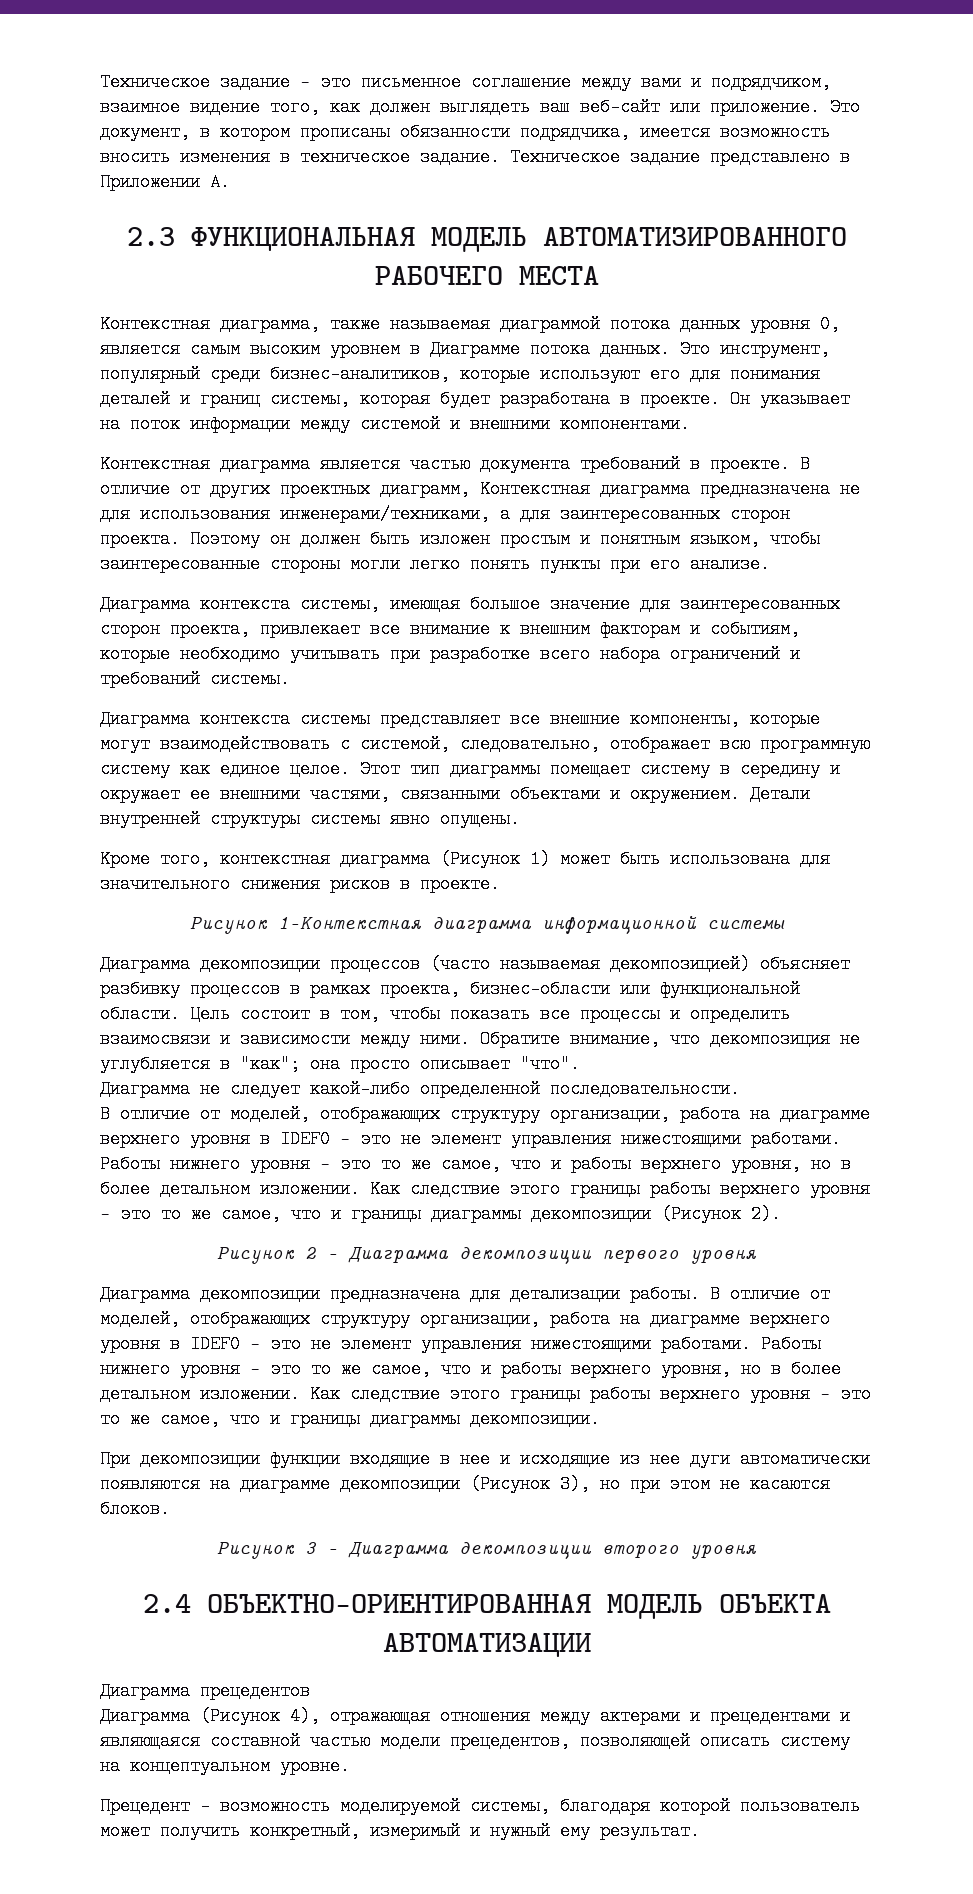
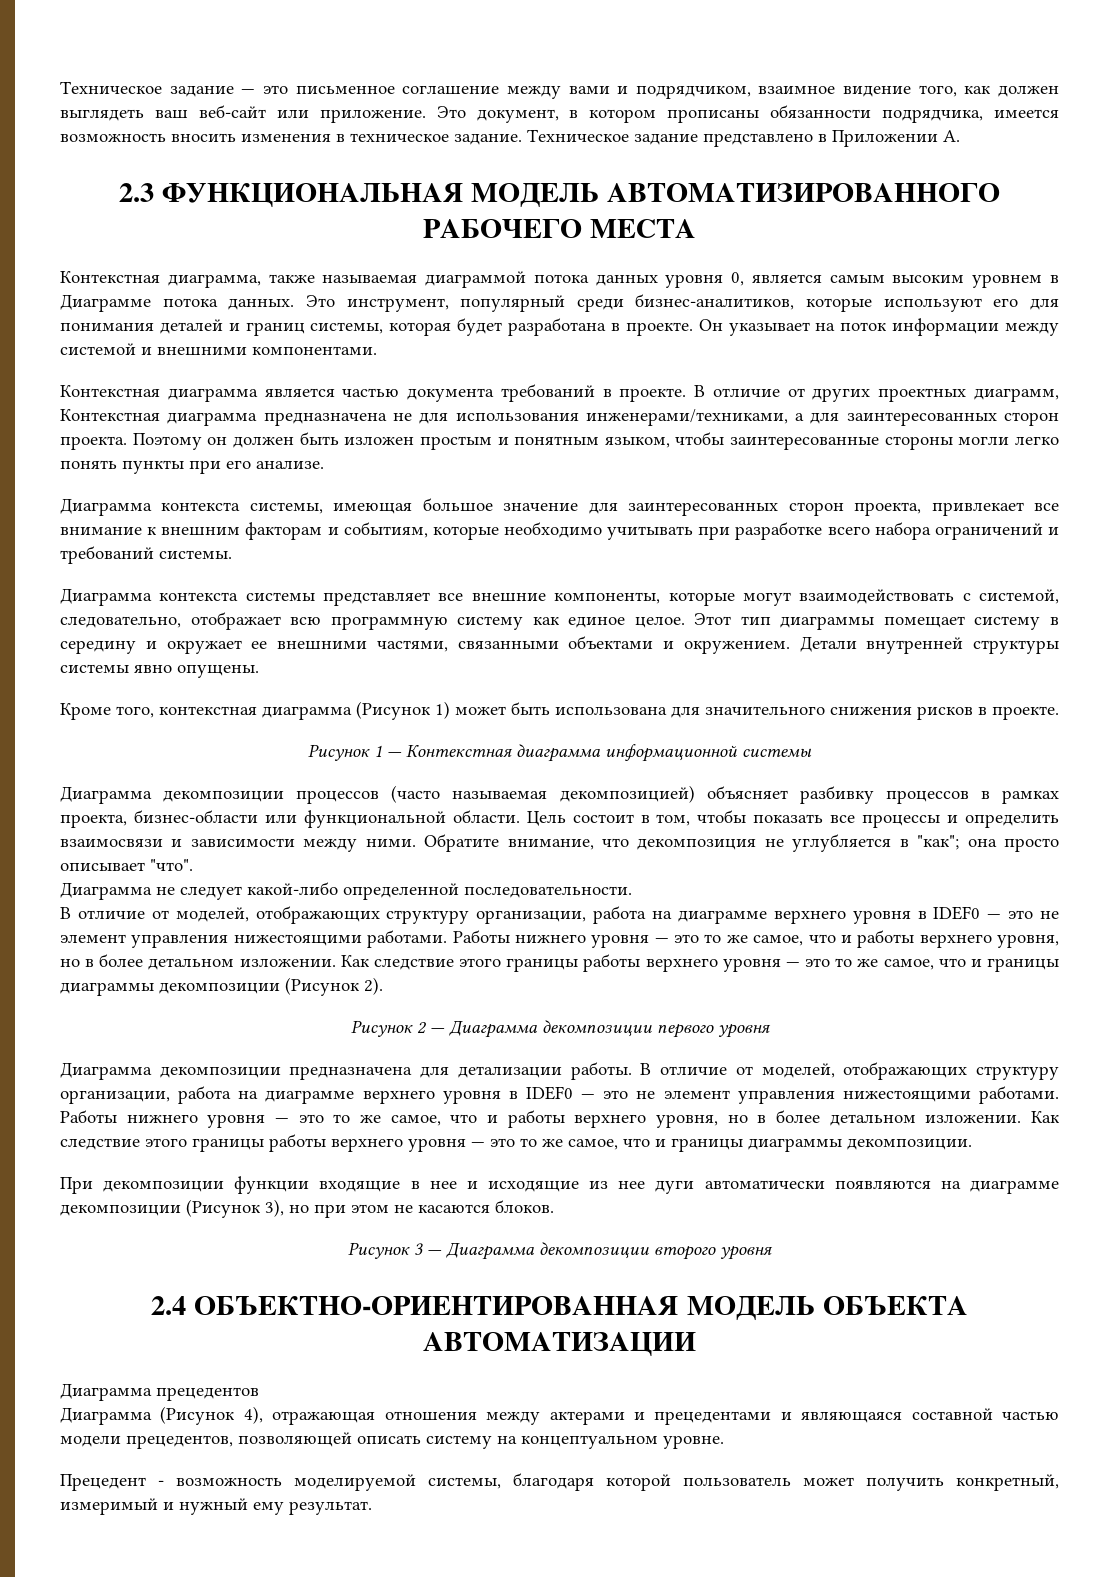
[277,917,422,929] 1-Контекстная -> [374,745,513,757] 1 — Контекстная
[327,1254,338,1259] - -> [429,1028,445,1033] —
[327,1549,338,1554] - -> [427,1250,442,1255] —

